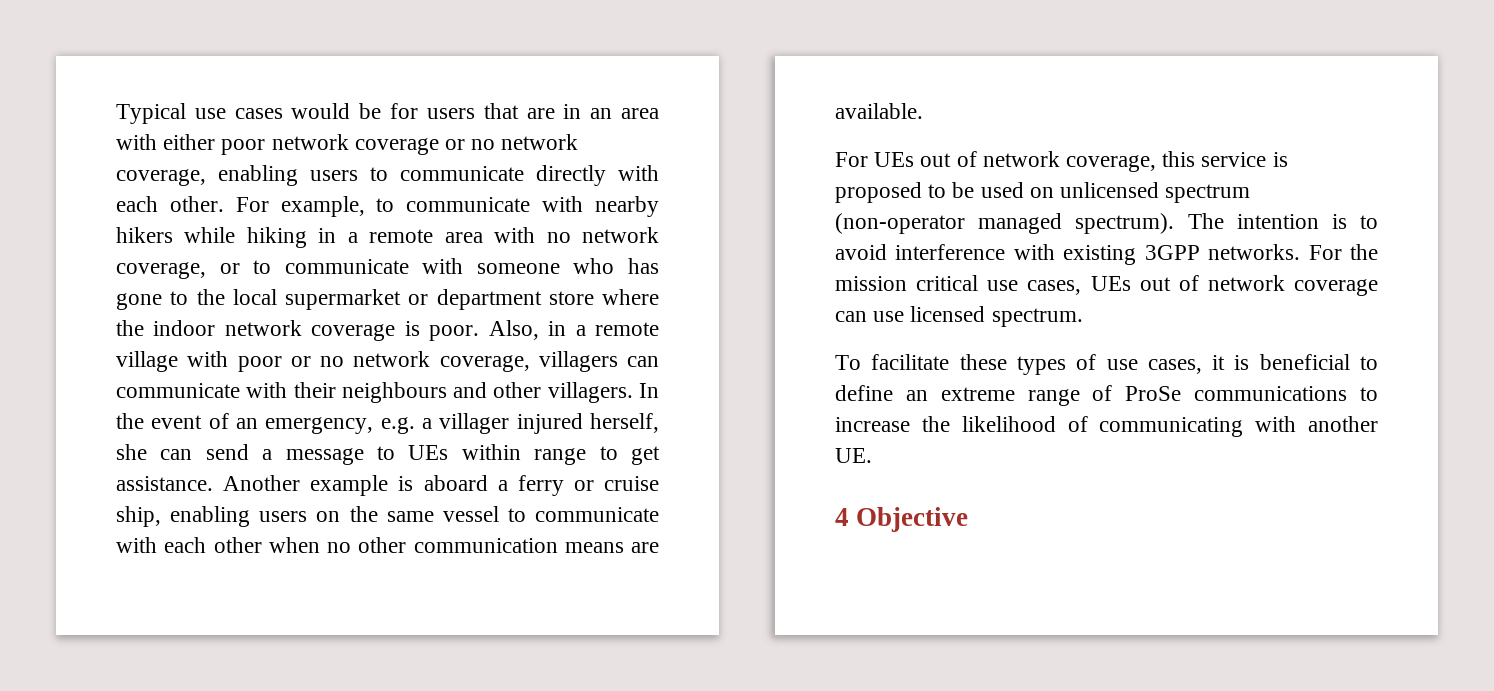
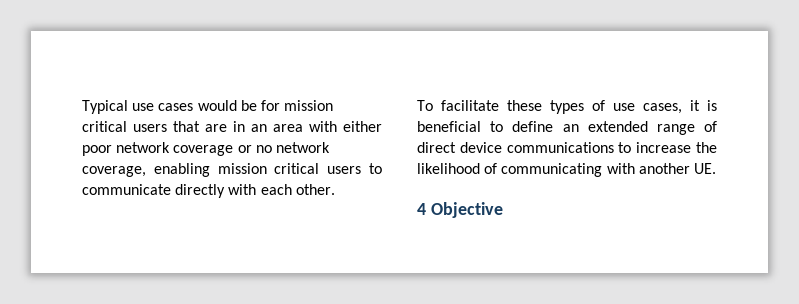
(419, 111) none -> [284,100,334,111] [82,121,127,132] mission critical
(298, 175) none -> [217,163,320,174] mission critical
[235,196,659,217] [116,227,659,248] [116,258,659,279] [116,289,659,310] [116,320,660,341] [116,351,659,372] [116,382,659,403] [116,413,659,434] [116,444,660,465] [116,475,659,496] [116,506,659,527] [116,537,659,553] [835,103,923,119] [835,151,1288,172] [835,182,1251,203] [835,213,1378,234] [835,244,1378,265] [835,275,1378,296] [835,306,1083,327] For example, to communicate with nearby hikers while hiking in a remote area with no network coverage, or to communicate with someone who has gone to the local supermarket or department store where the indoor network coverage is poor. Also, in a remote village with poor or no network coverage, villagers can communicate with their neighbours and other villagers. In the event of an emergency, e.g. a villager injured herself, she can send a message to UEs within range to get assistance. Another example is aboard a ferry or cruise ship, enabling users on the same vessel to communicate with each other when no other communication means are available. // For UEs out of network coverage, this service is proposed to be used on unlicensed spectrum (non-operator managed spectrum). The intention is to avoid interference with existing 3GPP networks. For the mission critical use cases, UEs out of network coverage can use licensed spectrum. -> (335, 189) none
[940,387,1015,401] extreme -> [587,121,648,132] extended
[1125,386,1182,401] ProSe -> [417,142,502,153] direct device

